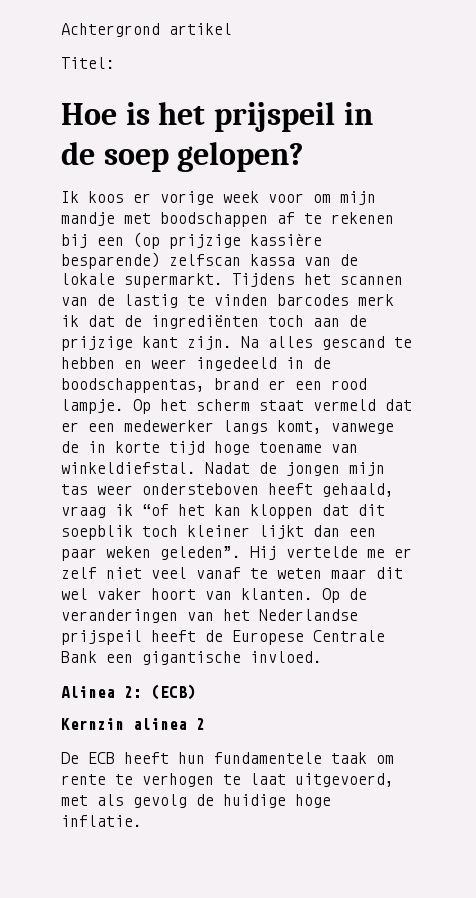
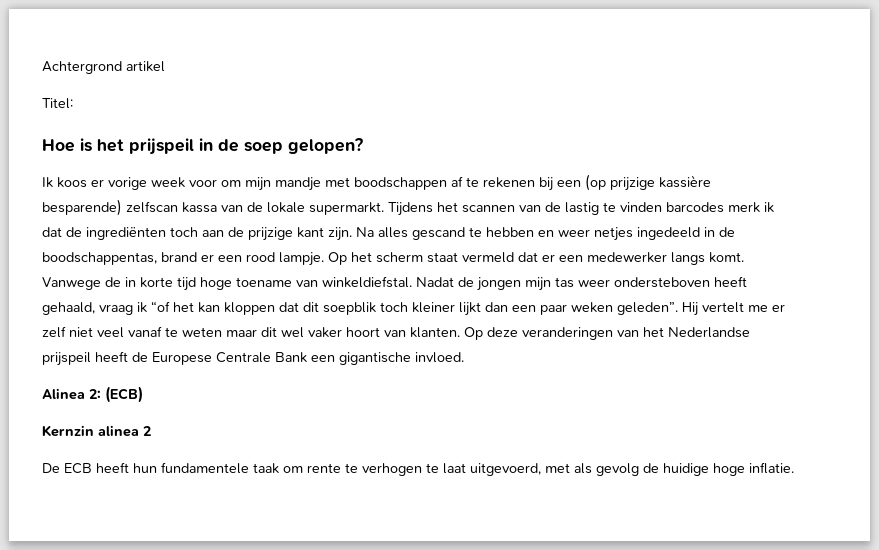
(187, 364) none -> [594,227,633,241] netjes
[277,420,394,434] komt, vanwege -> [709,252,744,263] [42,277,101,290] komt. Vanwege
[286,546,358,558] vertelde -> [702,302,744,313] vertelt
[349,588,367,600] de -> [487,327,518,337] deze

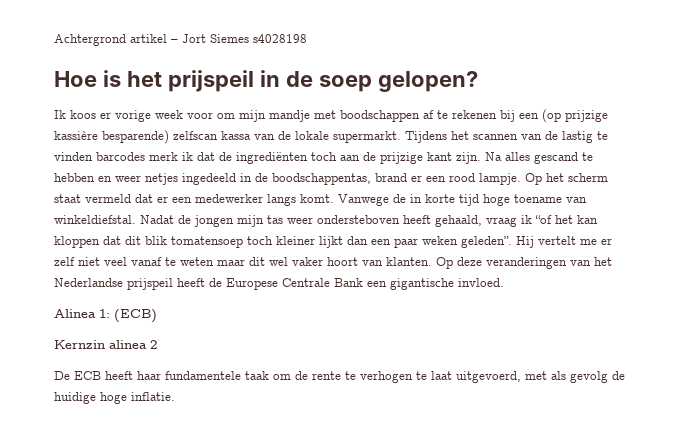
[42,98,73,109] // Titel: -> [171,34,307,43] – Jort Siemes s4028198
[323,302,376,315] soepblik -> [145,236,243,248] blik tomatensoep
[89,389,101,399] 2: -> [99,309,110,318] 1:
[133,463,157,473] hun -> [137,371,161,380] haar
(303, 469) none -> [295,371,308,380] de

